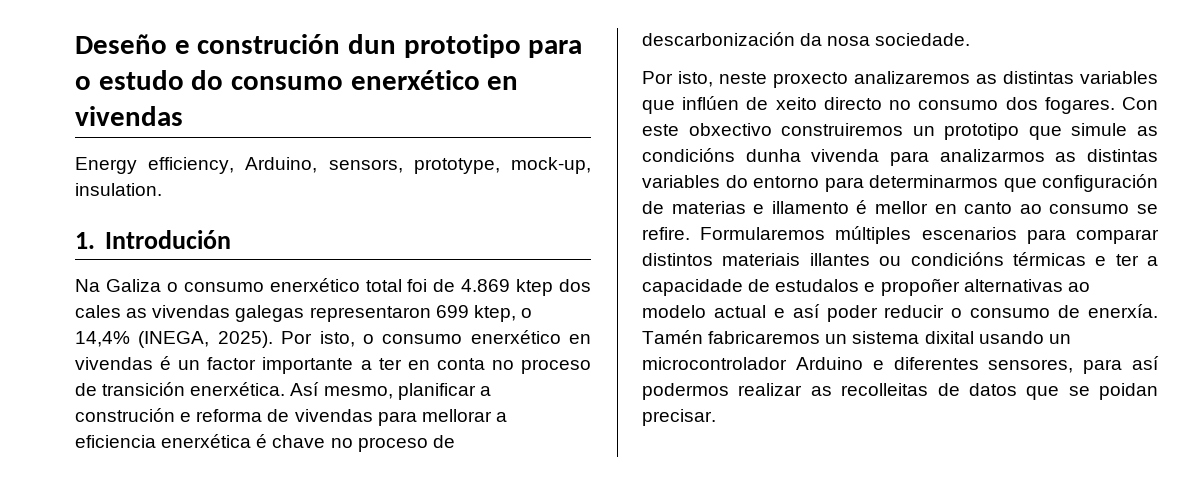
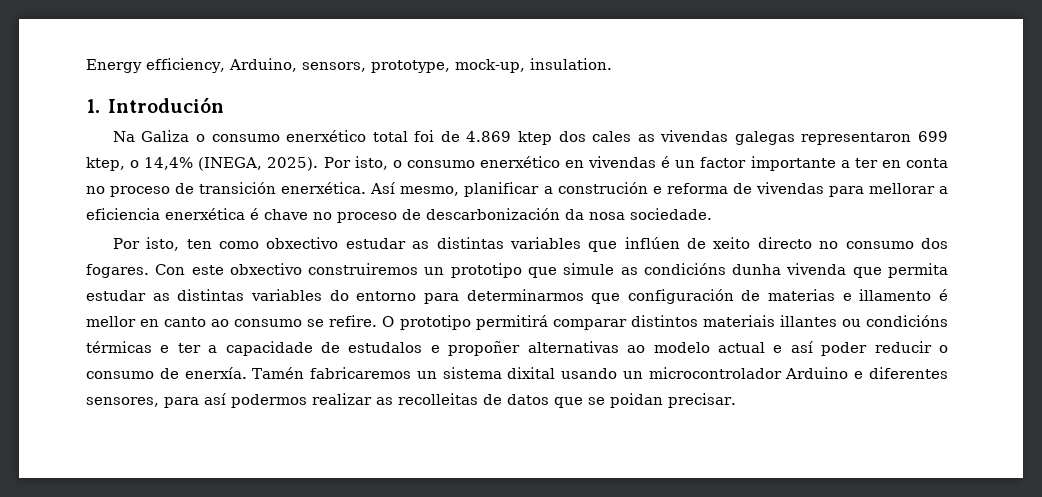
[75,34,583,58] [75,70,519,90] [75,106,183,126] Deseño e construción dun prototipo para o estudo do consumo enerxético en vivendas // -> (86, 66) none
[719,71,970,88] neste proxecto analizaremos -> [186,237,406,249] ten como obxectivo estudar
[890,149,1045,166] para analizarmos -> [852,263,949,278] [86,290,146,301] que permita estudar
[700,226,1066,244] Formularemos múltiples escenarios para -> [382,315,548,330] O prototipo permitirá

